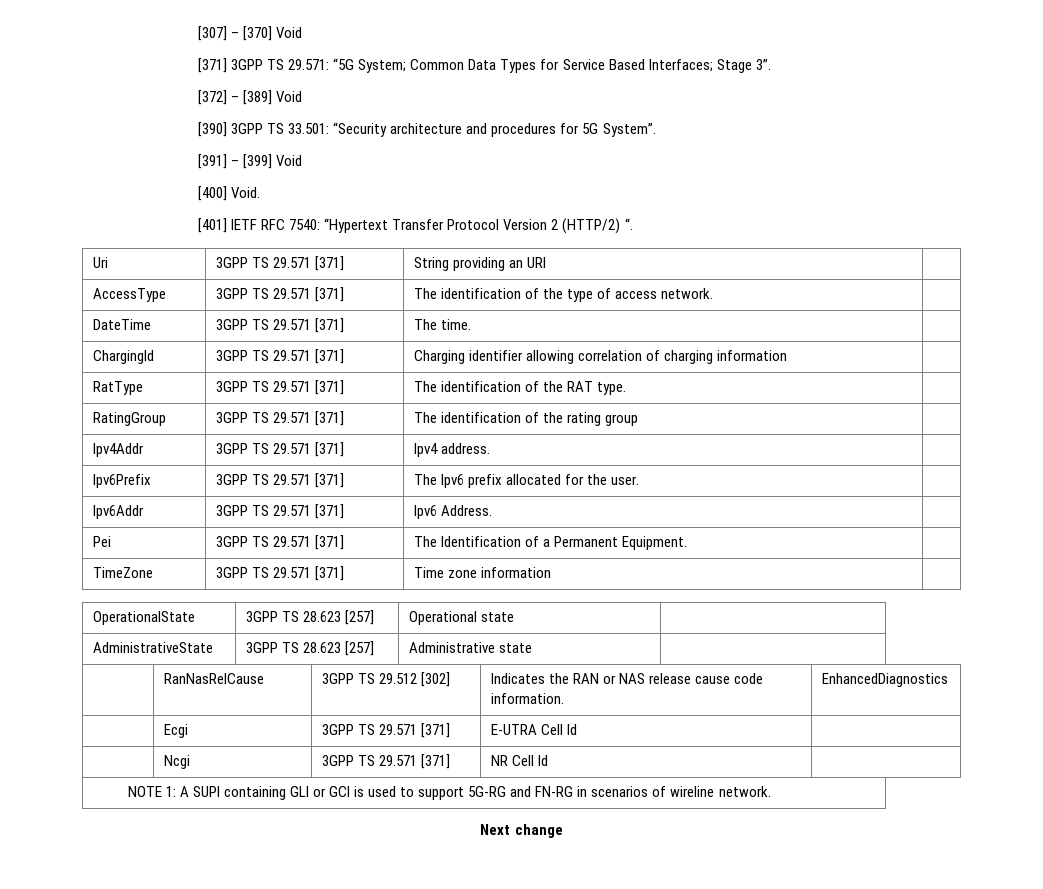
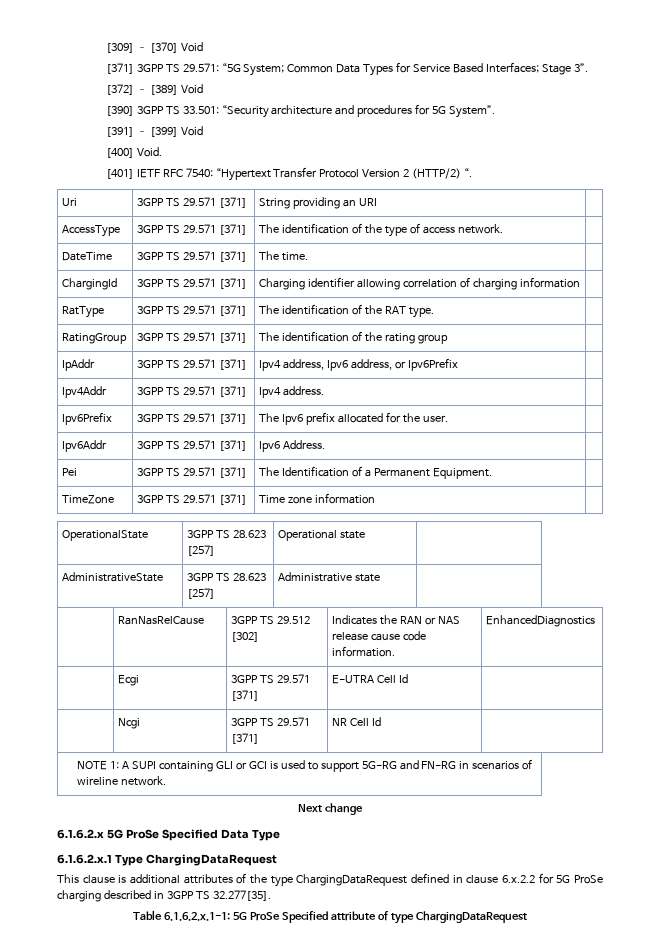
[197,26,227,41] [307] -> [105,43,134,53] [309]
(639, 420) none -> [62,359,96,371] [137,359,248,370] [259,358,459,371] // IpAddr | 3GPP TS 29.571 [371] | Ipv4 address, Ipv6 address, or Ipv6Prefix |
(563, 831) none -> [57,829,280,841] [57,854,277,866] [57,873,604,887] [57,890,271,902] [133,910,527,924] // 6.1.6.2.x 5G ProSe Specified Data Type // 6.1.6.2.x.1 Type ChargingDataRequest // This clause is additional attributes of the type ChargingDataRequest defined in clause 6.x.2.2 for 5G ProSe charging described in 3GPP TS 32.277[35]. // Table 6.1.6.2.x.1-1: 5G ProSe Specified attribute of type ChargingDataRequest

